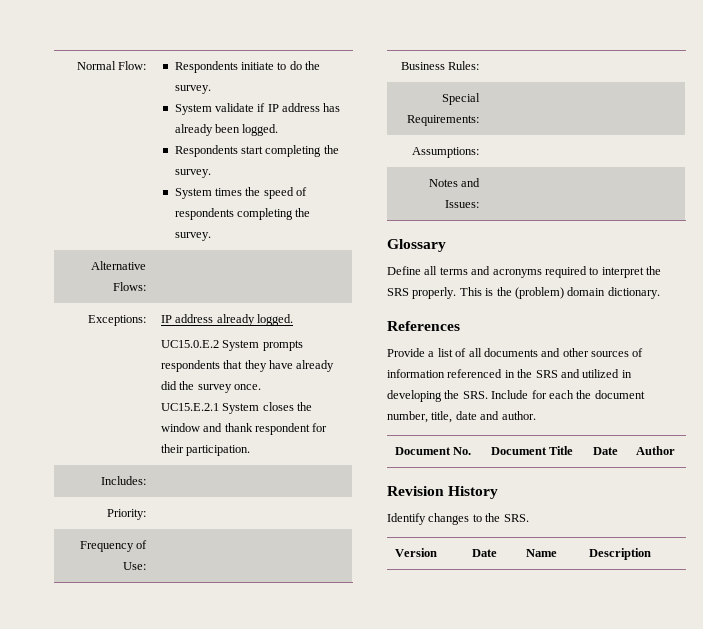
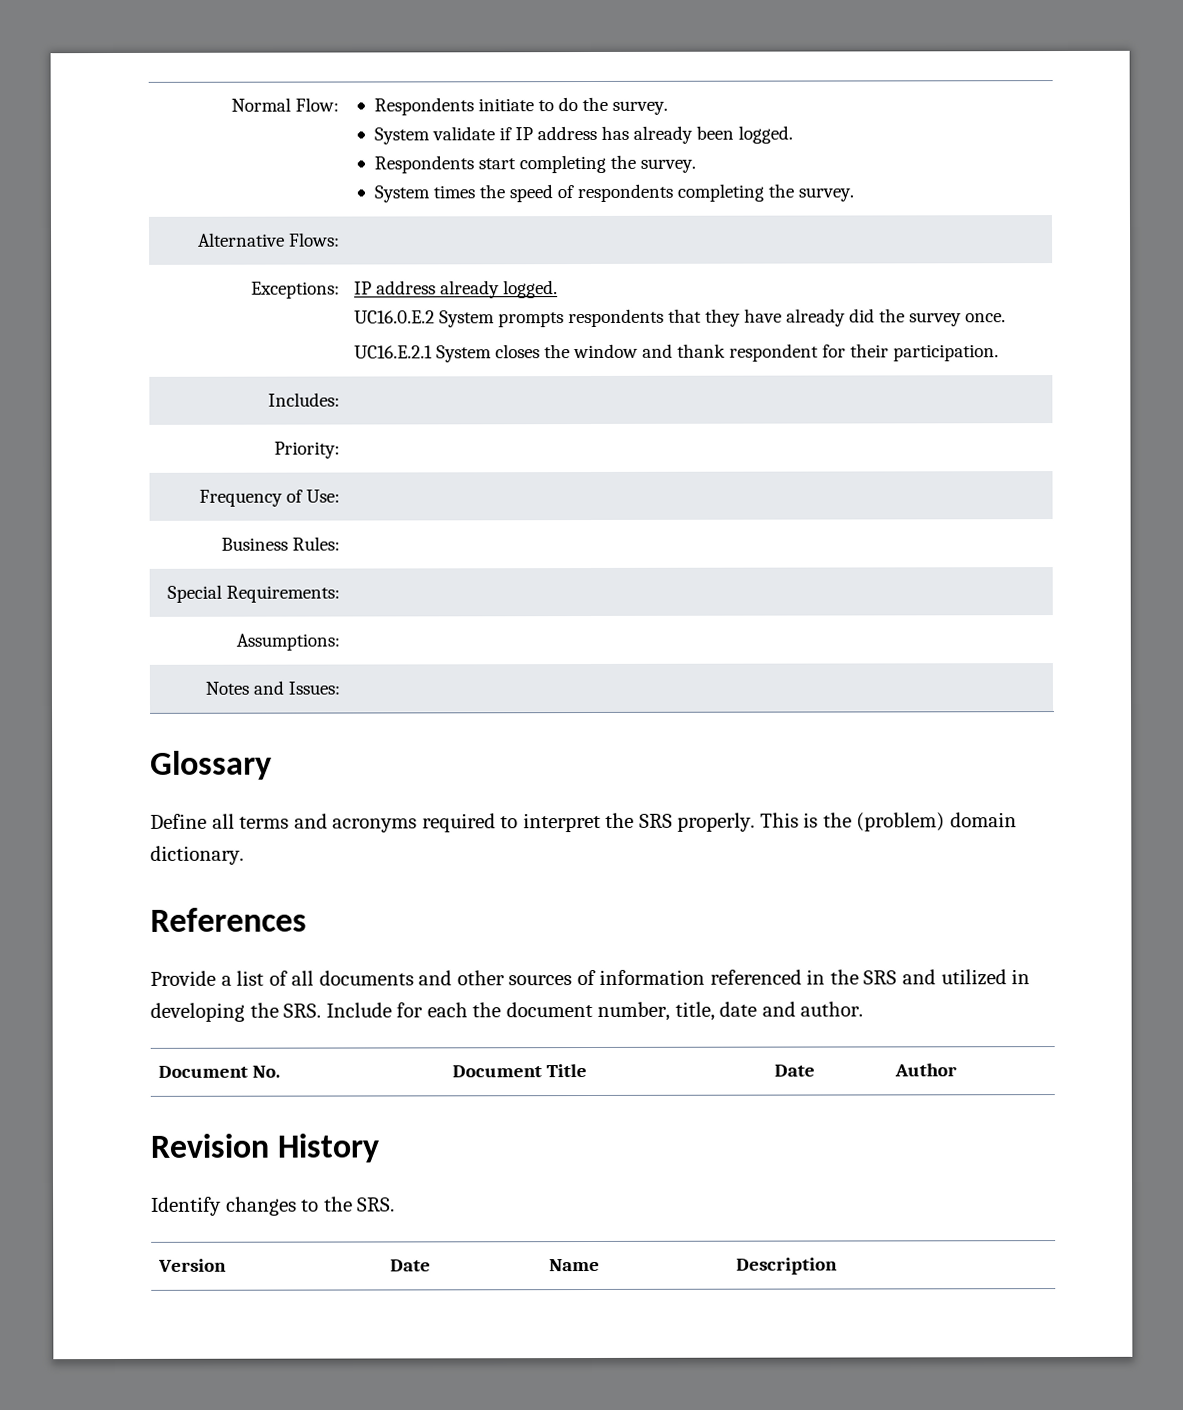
[160,340,219,348] UC15.0.E.2 -> [354,310,436,324] UC16.0.E.2
[160,403,219,411] UC15.E.2.1 -> [354,345,434,359] UC16.E.2.1

